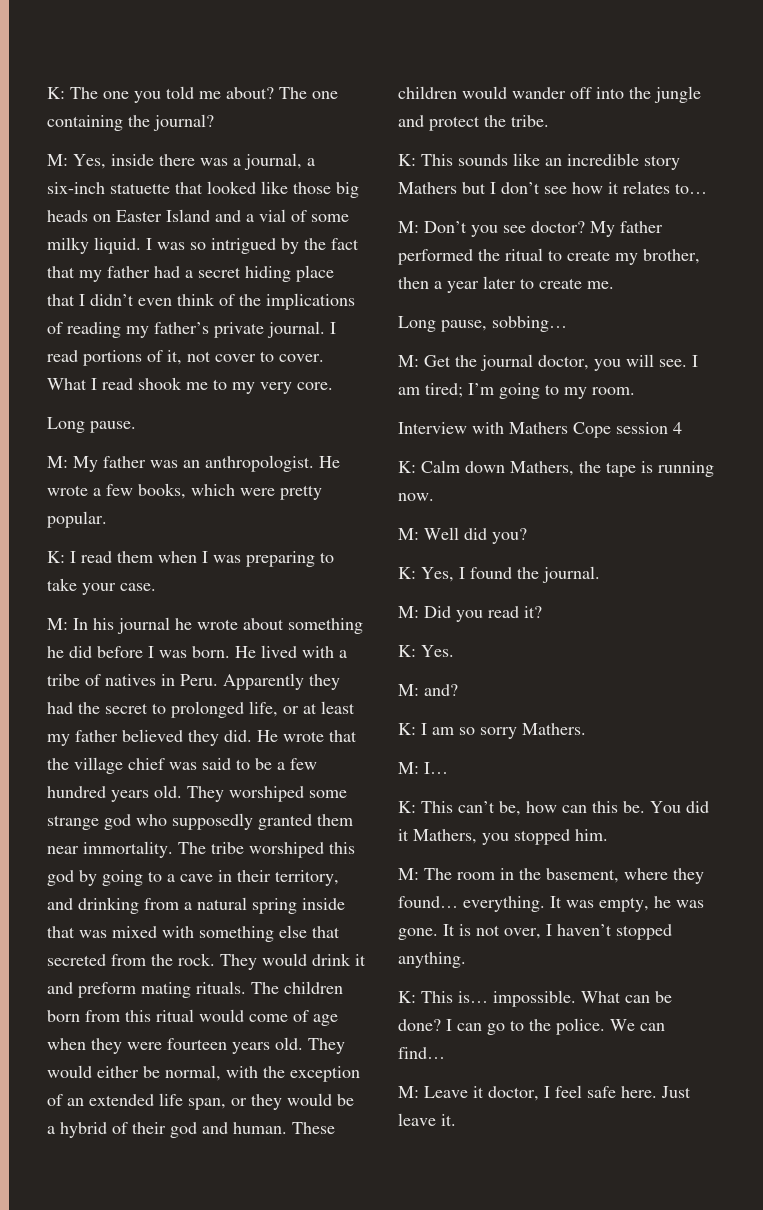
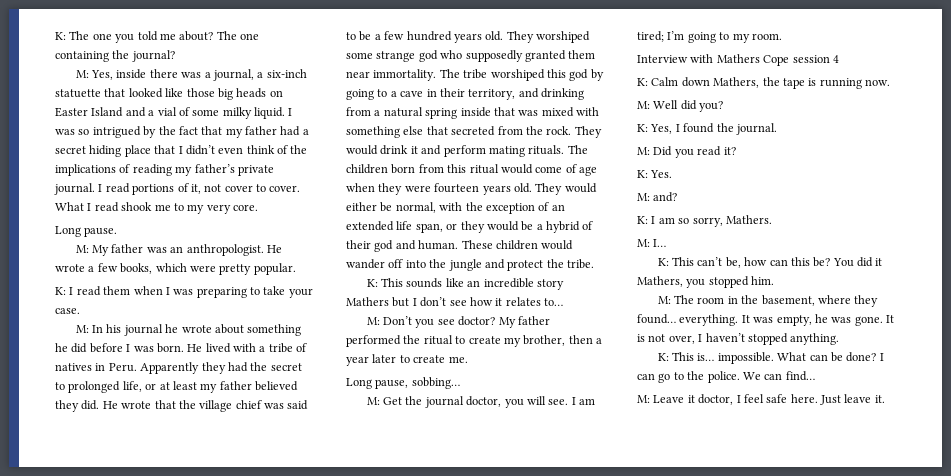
[78,982,136,998] preform -> [443,145,486,157] perform
[480,727,517,739] sorry -> [692,217,723,227] sorry,
[623,801,645,813] be. -> [813,257,831,267] be?

